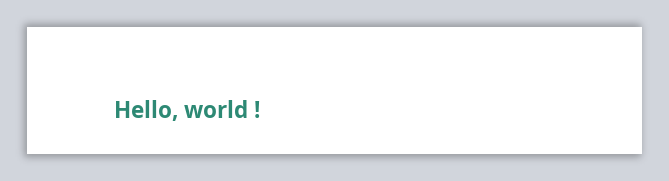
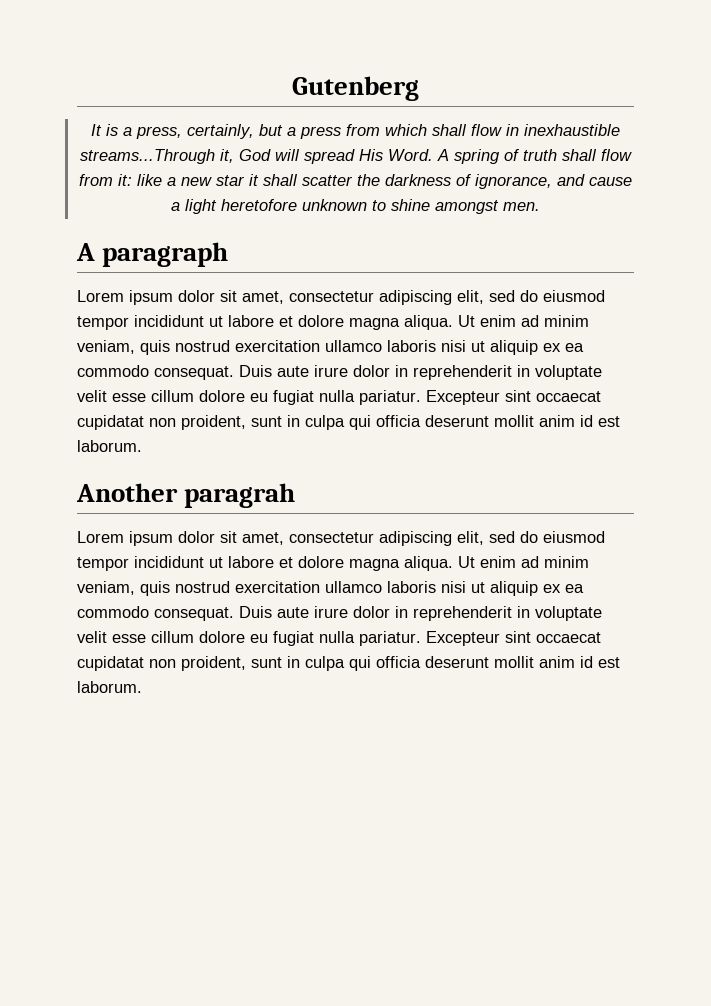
[114,100,261,121] Hello, world ! -> [292,76,419,101] [91,124,620,139] [80,149,632,164] [79,174,632,189] [171,199,540,214] [76,242,229,267] [77,290,605,305] [77,315,589,330] [77,340,584,355] [77,365,602,380] [77,390,601,405] [77,415,620,430] [77,440,142,452] [76,483,296,508] [77,531,605,546] [77,556,589,571] [77,581,584,596] [77,606,602,621] [77,631,601,646] [77,656,620,671] [77,681,142,693] Gutenberg // It is a press, certainly, but a press from which shall flow in inexhaustible streams...Through it, God will spread His Word. A spring of truth shall flow from it: like a new star it shall scatter the darkness of ignorance, and cause a light heretofore unknown to shine amongst men. // A paragraph // Lorem ipsum dolor sit amet, consectetur adipiscing elit, sed do eiusmod tempor incididunt ut labore et dolore magna aliqua. Ut enim ad minim veniam, quis nostrud exercitation ullamco laboris nisi ut aliquip ex ea commodo consequat. Duis aute irure dolor in reprehenderit in voluptate velit esse cillum dolore eu fugiat nulla pariatur. Excepteur sint occaecat cupidatat non proident, sunt in culpa qui officia deserunt mollit anim id est laborum. // Another paragrah // Lorem ipsum dolor sit amet, consectetur adipiscing elit, sed do eiusmod tempor incididunt ut labore et dolore magna aliqua. Ut enim ad minim veniam, quis nostrud exercitation ullamco laboris nisi ut aliquip ex ea commodo consequat. Duis aute irure dolor in reprehenderit in voluptate velit esse cillum dolore eu fugiat nulla pariatur. Excepteur sint occaecat cupidatat non proident, sunt in culpa qui officia deserunt mollit anim id est laborum.

